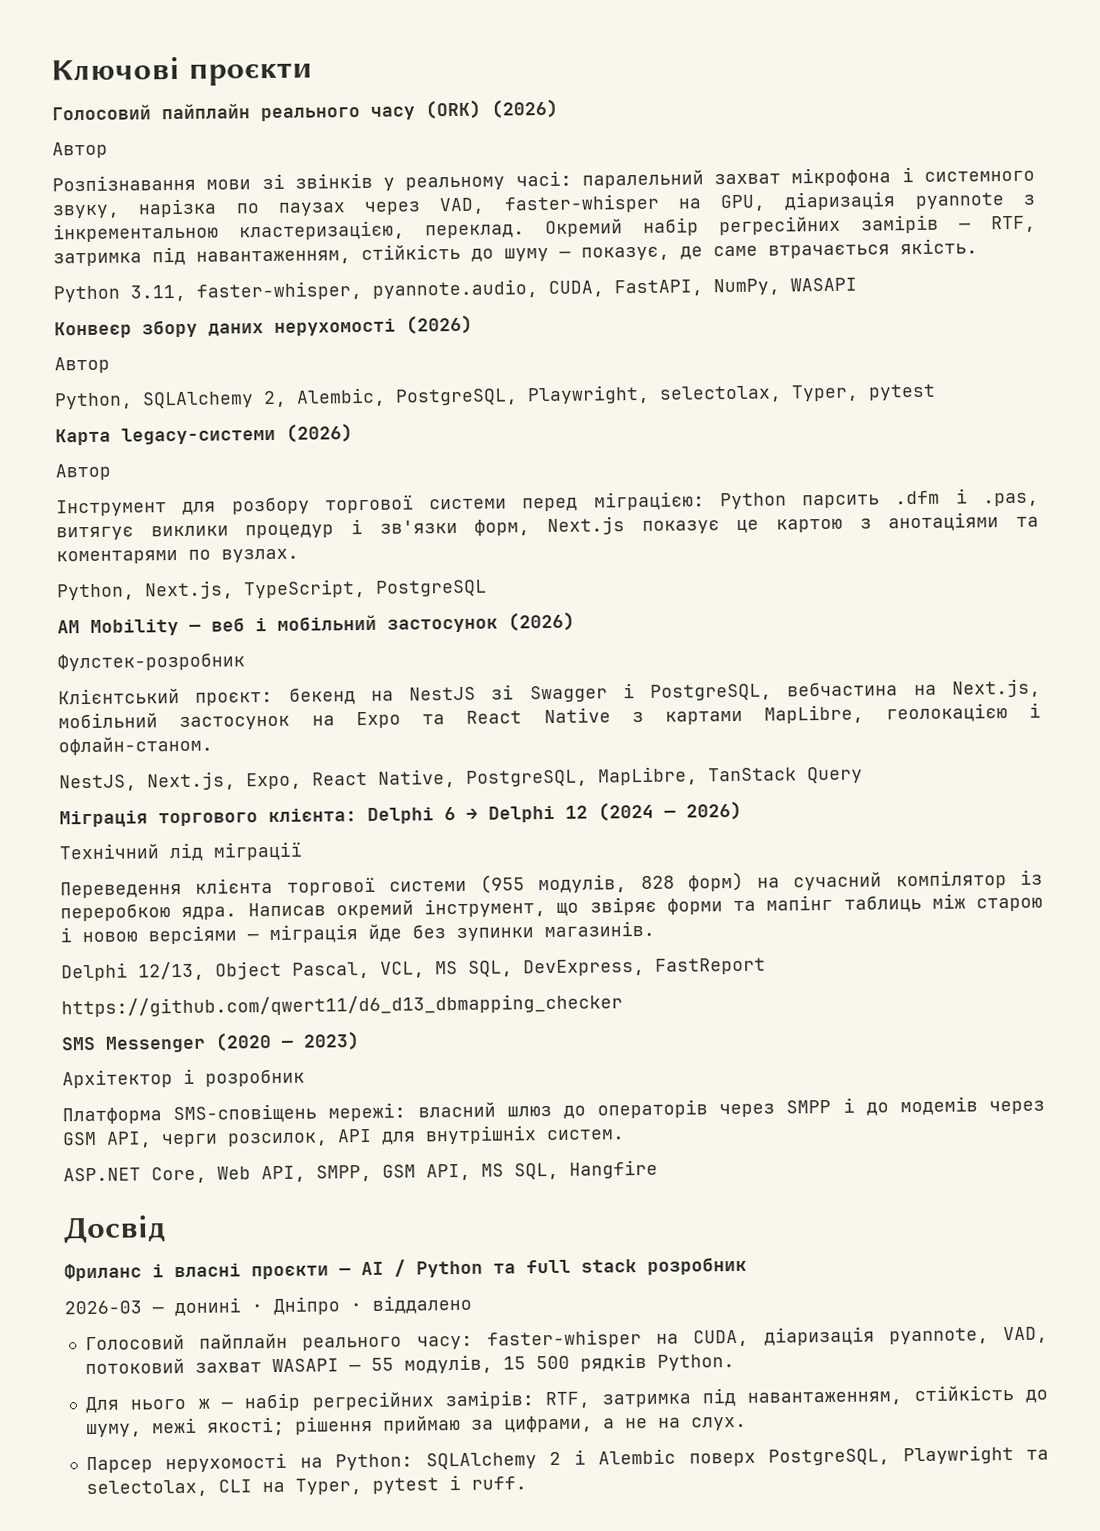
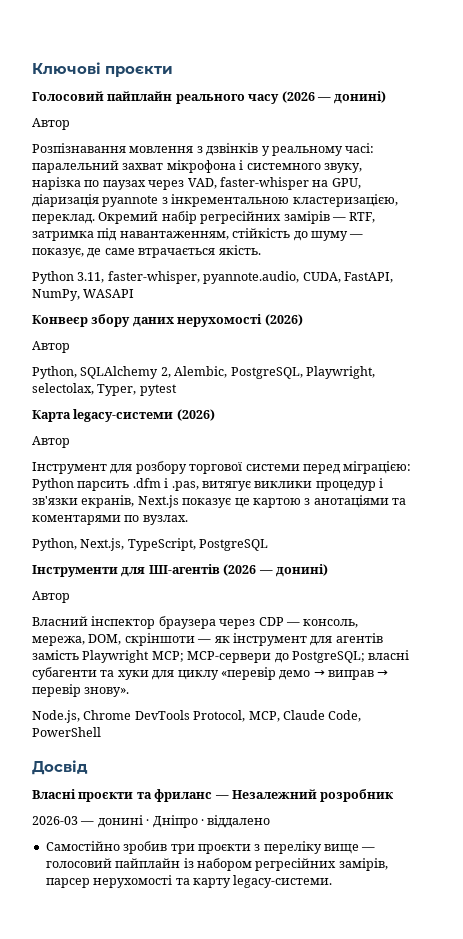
[425,98,558,120] (ORK) (2026) -> [281,91,387,104] (2026 — донині)
[206,172,373,190] мови зі звінків -> [129,143,259,156] мовлення з дзвінків
[474,519,531,536] форм, -> [81,495,135,508] екранів,
[57,611,575,636] [57,652,245,672] [58,678,1041,706] [58,702,1041,731] [58,735,213,756] [59,766,863,792] [59,800,742,828] [59,841,303,862] [60,869,1043,899] [60,893,1043,922] [60,920,655,945] [61,957,766,982] [61,993,623,1018] [61,1031,360,1053] [62,1068,305,1089] [62,1096,1045,1125] [62,1125,625,1148] [63,1159,658,1184] [63,1215,166,1244] [64,1259,637,1282] AM Mobility — веб і мобільний застосунок (2026) // Фулстек-розробник // Клієнтський проєкт: бекенд на NestJS зі Swagger і PostgreSQL, вебчастина на Next.js, мобільний застосунок на Expo та React Native з картами MapLibre, геолокацією і офлайн-станом. // NestJS, Next.js, Expo, React Native, PostgreSQL, MapLibre, TanStack Query // Міграція торгового клієнта: Delphi 6 → Delphi 12 (2024 — 2026) // Технічний лід міграції // Переведення клієнта торгової системи (955 модулів, 828 форм) на сучасний компілятор із переробкою ядра. Написав окремий інструмент, що звіряє форми та мапінг таблиць між старою і новою версіями — міграція йде без зупинки магазинів. // Delphi 12/13, Object Pascal, VCL, MS SQL, DevExpress, FastReport // https://github.com/qwert11/d6_d13_dbmapping_checker // SMS Messenger (2020 — 2023) // Архітектор і розробник // Платформа SMS-сповіщень мережі: власний шлюз до операторів через SMPP і до модемів через GSM API, черги розсилок, API для внутрішніх систем. // ASP.NET Core, Web API, SMPP, GSM API, MS SQL, Hangfire // Досвід // Фриланс і власні проєкти — AI / Python та full stack -> [32,564,328,577] [32,591,70,603] [32,616,359,629] [32,633,383,646] [32,650,410,663] [32,667,389,680] [32,684,130,697] [32,710,362,723] [32,727,101,737] [32,760,88,775] [32,789,317,802] Інструменти для ШІ-агентів (2026 — донині) // Автор // Власний інспектор браузера через CDP — консоль, мережа, DOM, скріншоти — як інструмент для агентів замість Playwright MCP; MCP-сервери до PostgreSQL; власні субагенти та хуки для циклу «перевір демо → виправ → перевір знову». // Node.js, Chrome DevTools Protocol, MCP, Claude Code, PowerShell // Досвід // Власні проєкти та фриланс — Незалежний
[84,1326,1048,1351] [84,1352,735,1375] [84,1385,1048,1414] [85,1415,747,1438] [85,1445,1050,1474] [85,1475,527,1498] Голосовий пайплайн реального часу: faster-whisper на CUDA, діаризація pyannote, VAD, потоковий захват WASAPI — 55 модулів, 15 500 рядків Python. // Для нього ж — набір регресійних замірів: RTF, затримка під навантаженням, стійкість до шуму, межі якості; рішення приймаю за цифрами, а не на слух. // Парсер нерухомості на Python: SQLAlchemy 2 і Alembic поверх PostgreSQL, Playwright та selectolax, CLI на Typer, pytest і ruff. -> [45,841,376,854] [45,858,388,871] [45,875,333,888] Самостійно зробив три проєкти з переліку вище — голосовий пайплайн із набором регресійних замірів, парсер нерухомості та карту legacy-системи.

